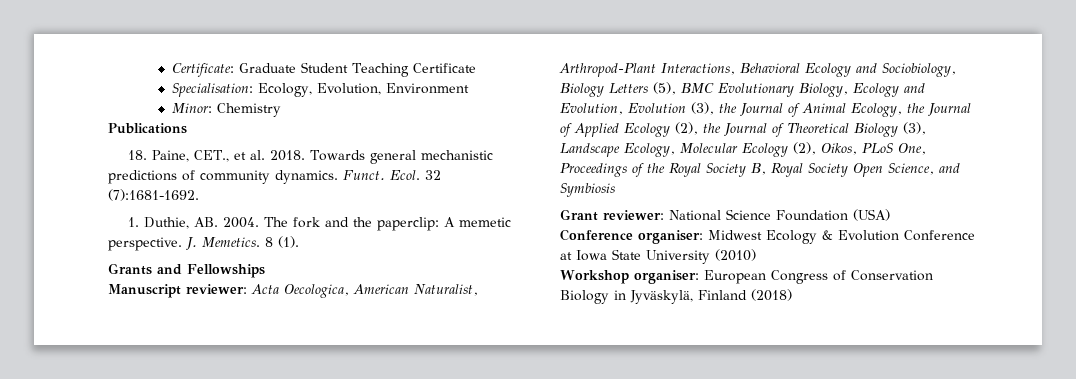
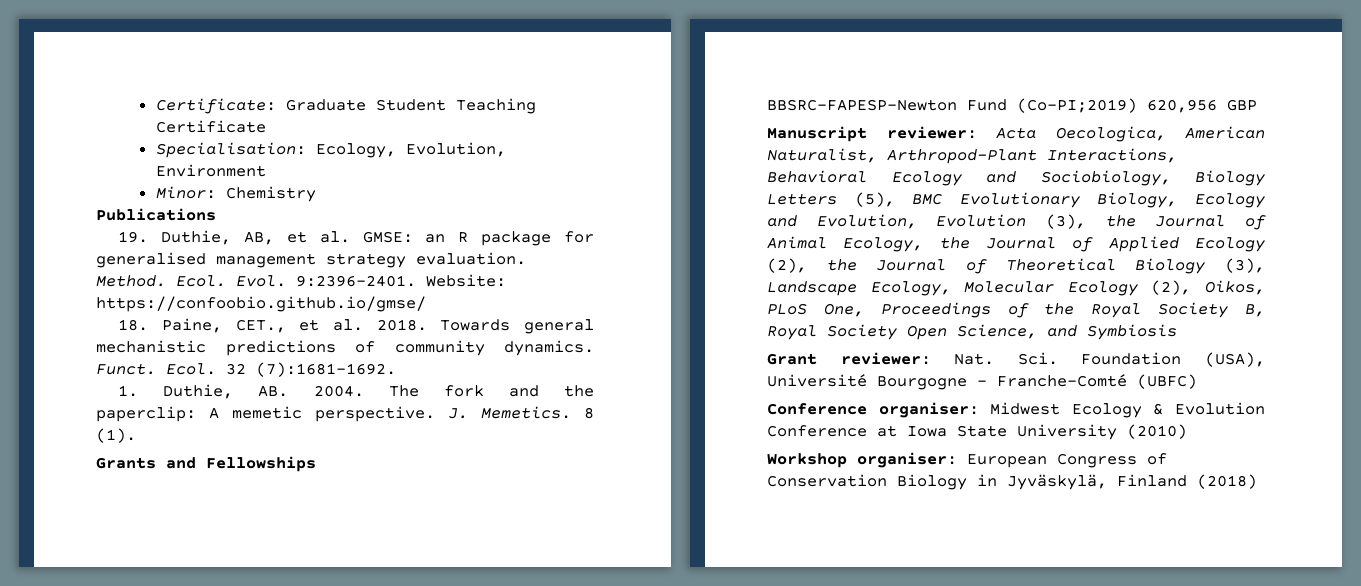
(187, 128) none -> [118,230,594,246] [96,252,526,268] [96,274,506,287] [96,296,426,312] // 19. Duthie, AB, et al. GMSE: an R package for generalised management strategy evaluation. Method. Ecol. Evol. 9:2396-2401. Website: https://confoobio.github.io/gmse/
(265, 271) none -> [767,98,1257,113] // BBSRC-FAPESP-Newton Fund (Co-PI;2019) 620,956 GBP
[669,209,890,221] National Science Foundation (USA) -> [954,352,1265,367] [767,374,1197,390] Nat. Sci. Foundation (USA), Université Bourgogne – Franche-Comté (UBFC)

